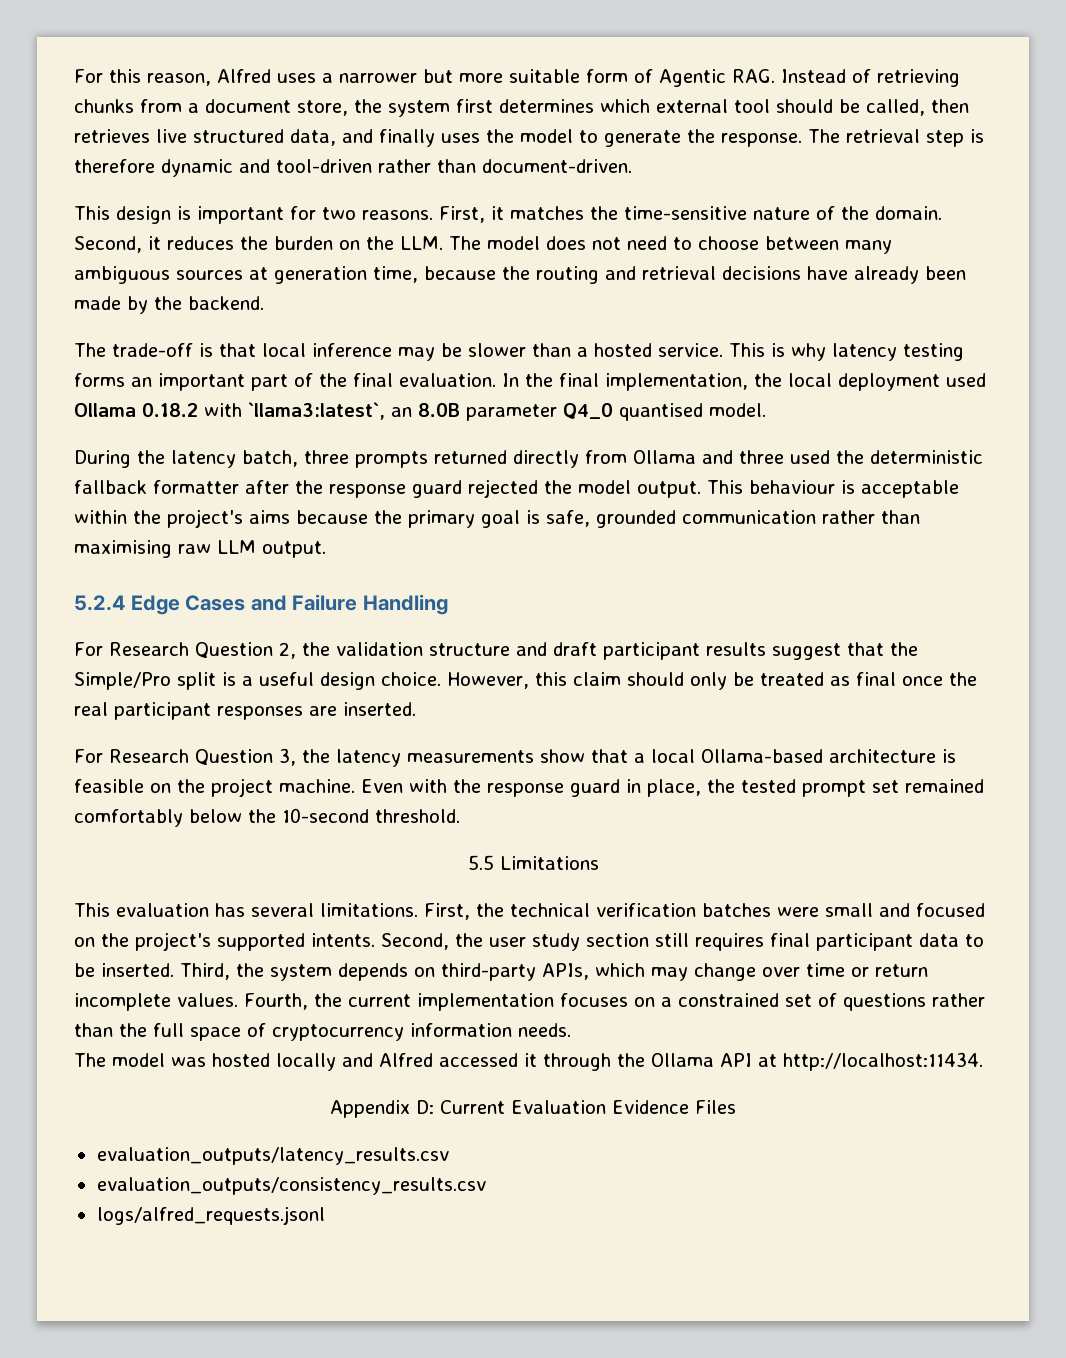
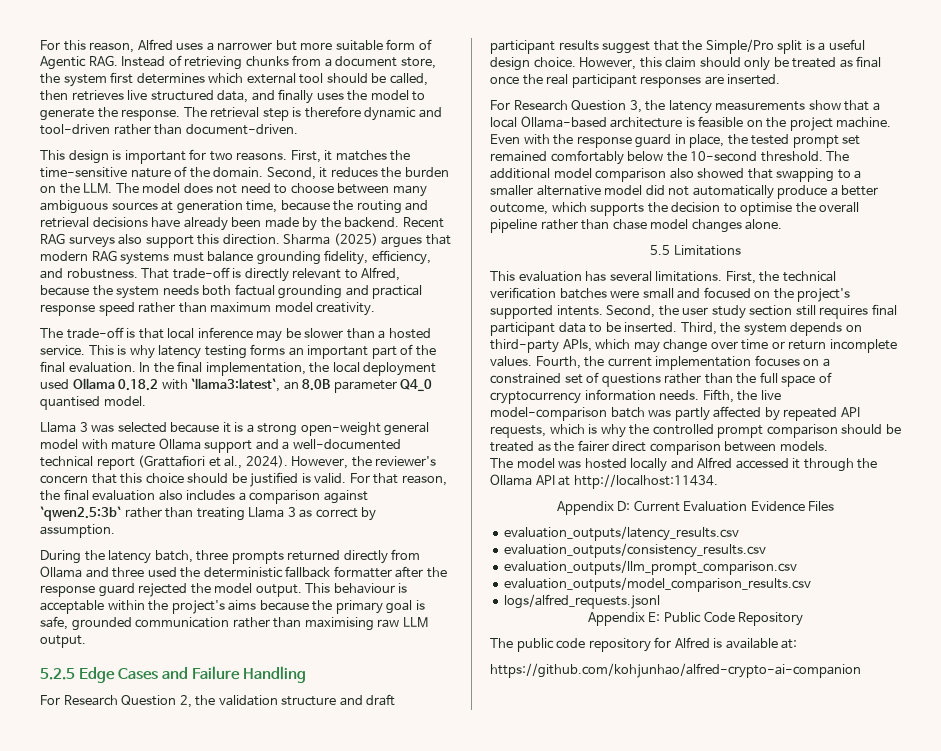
(264, 303) none -> [402,217,444,228] [40,233,451,248] [40,250,431,265] [40,267,401,282] [40,284,423,299] [40,302,376,316] Recent RAG surveys also support this direction. Sharma (2025) argues that modern RAG systems must balance grounding fidelity, efficiency, and robustness. That trade-off is directly relevant to Alfred, because the system needs both factual grounding and practical response speed rather than maximum model creativity.
(766, 410) none -> [40,422,430,436] [40,438,401,453] [40,455,437,470] [40,472,447,487] [40,489,368,504] [40,506,377,521] [40,524,115,538] // Llama 3 was selected because it is a strong open-weight general model with mature Ollama support and a well-documented technical report (Grattafiori et al., 2024). However, the reviewer's concern that this choice should be justified is valid. For that reason, the final evaluation also includes a comparison against `qwen2.5:3b` rather than treating Llama 3 as correct by assumption.
[74,595,125,611] 5.2.4 -> [40,668,75,680] 5.2.5
(460, 816) none -> [826,151,850,161] [490,168,862,182] [490,185,879,199] [490,202,860,216] [490,219,783,233] The additional model comparison also showed that swapping to a smaller alternative model did not automatically produce a better outcome, which supports the decision to optimise the overall pipeline rather than chase model changes alone.
(571, 1030) none -> [702,389,781,403] [490,406,860,421] [490,424,901,438] [490,440,828,455] Fifth, the live model-comparison batch was partly affected by repeated API requests, which is why the controlled prompt comparison should be treated as the fairer direct comparison between models.
(486, 1186) none -> [504,560,798,575] [504,577,812,592] // evaluation_outputs/llm_prompt_comparison.csv // evaluation_outputs/model_comparison_results.csv
(325, 1215) none -> [587,611,804,626] [490,637,798,652] [490,663,861,678] // Appendix E: Public Code Repository // The public code repository for Alfred is available at: // https://github.com/kohjunhao/alfred-crypto-ai-companion

